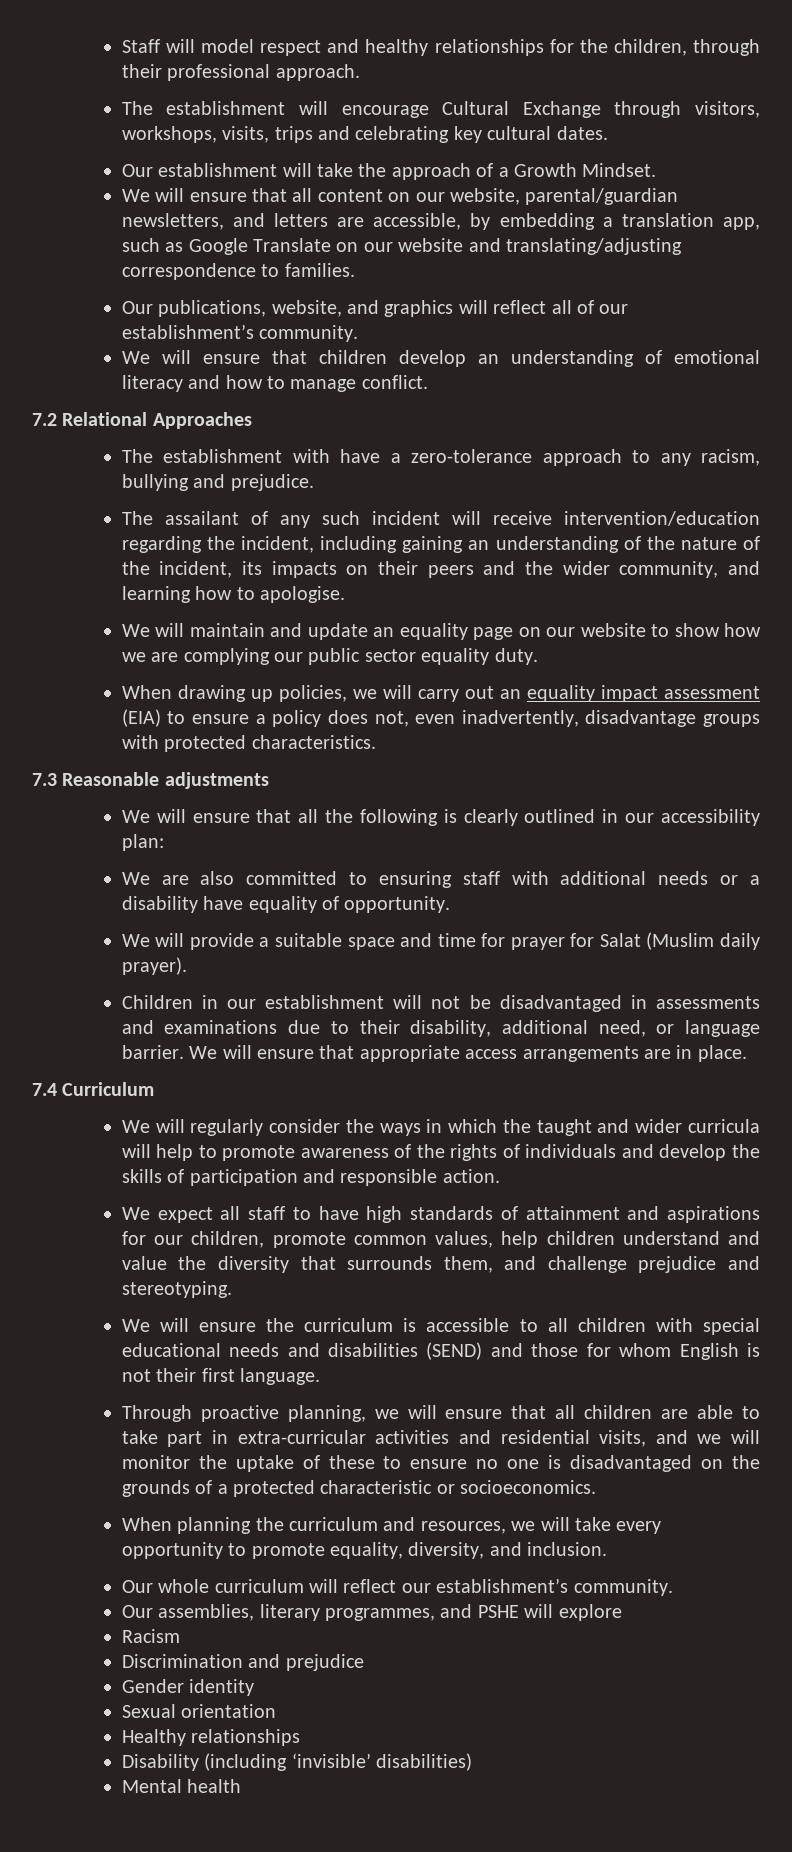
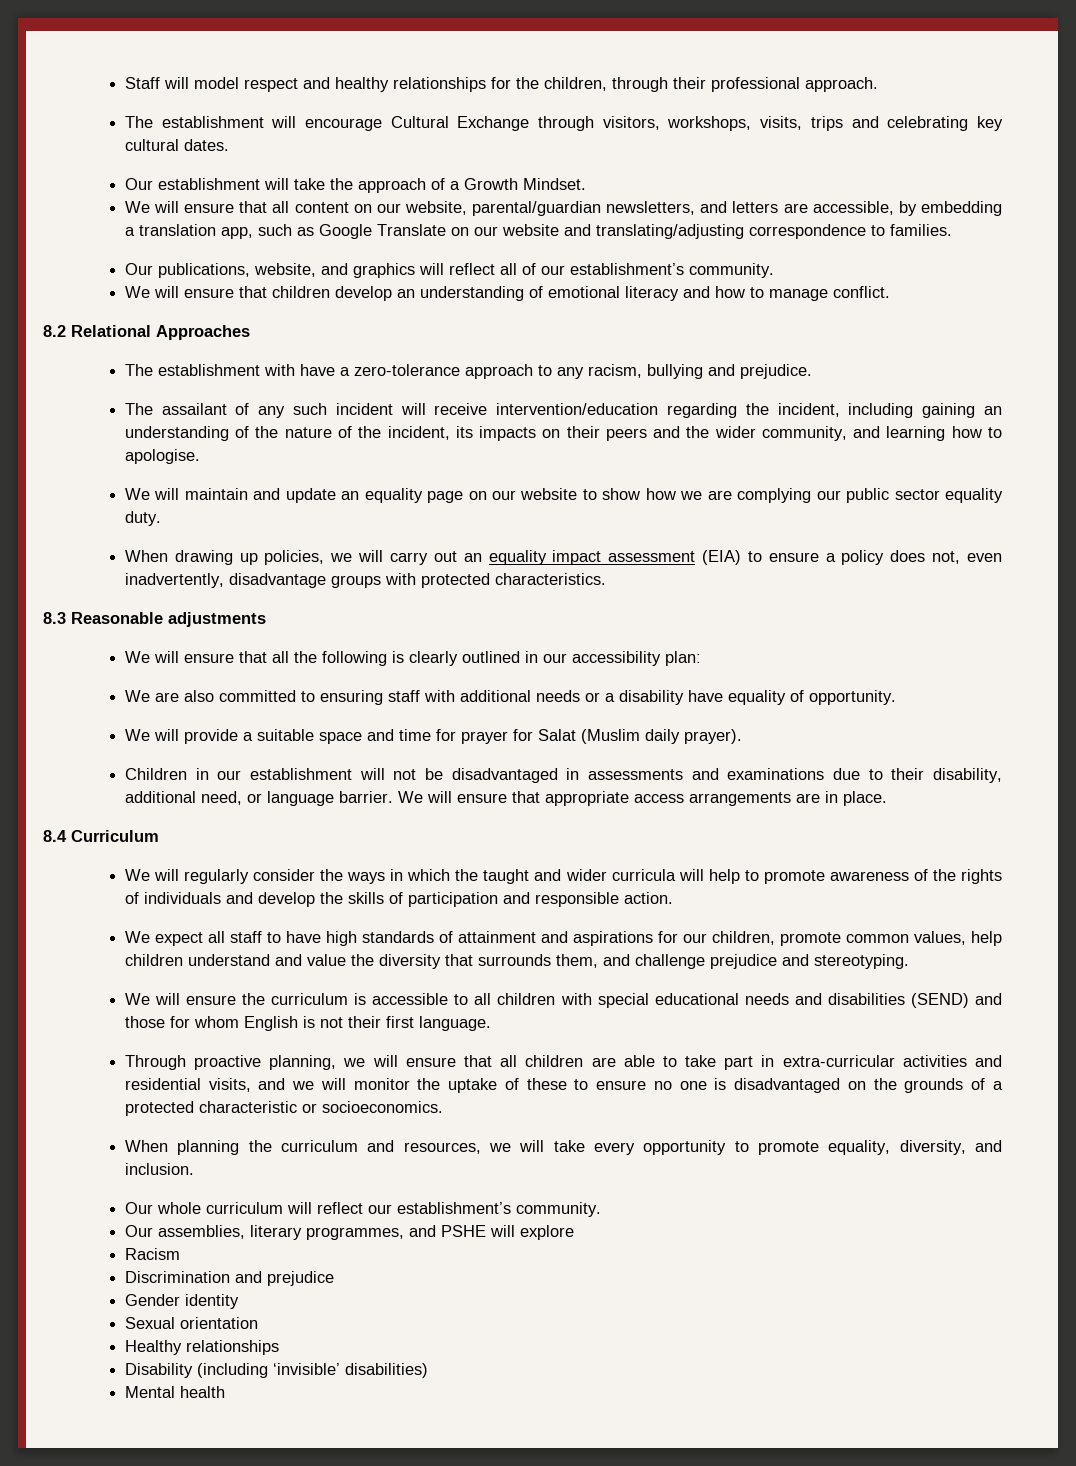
[32,413,57,426] 7.2 -> [43,325,66,337] 8.2
[32,773,57,786] 7.3 -> [43,612,66,624] 8.3
[32,1083,57,1096] 7.4 -> [43,830,67,842] 8.4

